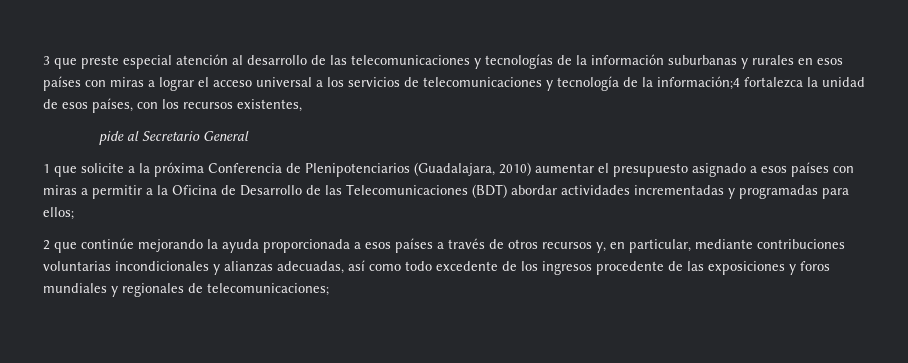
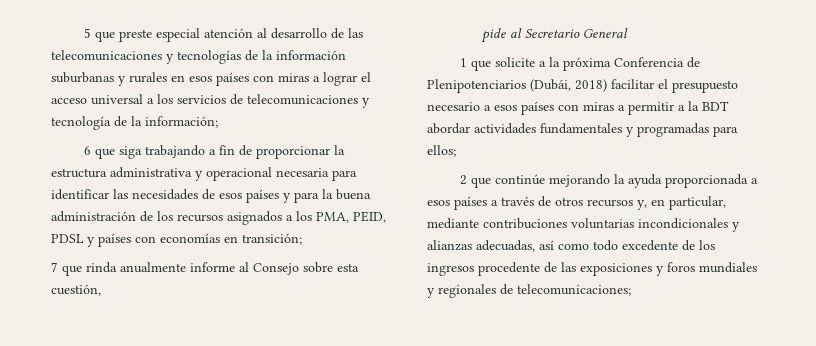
[43,56,50,65] 3 -> [83,28,91,38] 5
[657,76,865,90] [43,98,302,113] información;4 fortalezca la unidad de esos países, con los recursos existentes, -> [145,116,218,128] [83,145,345,159] [51,167,357,181] [51,189,371,203] [51,211,386,225] [51,233,302,247] [51,262,359,276] [51,284,101,296] información; // 6 que siga trabajando a fin de proporcionar la estructura administrativa y operacional necesaria para identificar las necesidades de esos países y para la buena administración de los recursos asignados a los PMA, PEID, PDSL y países con economías en transición; // 7 que rinda anualmente informe al Consejo sobre esta cuestión,
[414,162,594,176] (Guadalajara, 2010) aumentar -> [530,79,654,92] (Dubái, 2018) facilitar
[692,163,746,177] asignado -> [427,102,480,111] necesario
[172,184,507,198] Oficina de Desarrollo de las Telecomunicaciones (BDT) -> [702,101,729,111] BDT
[634,185,724,195] incrementadas -> [540,123,622,134] fundamentales

